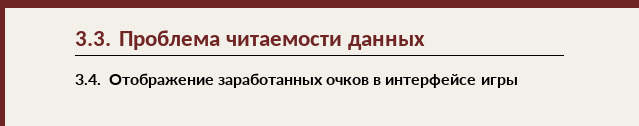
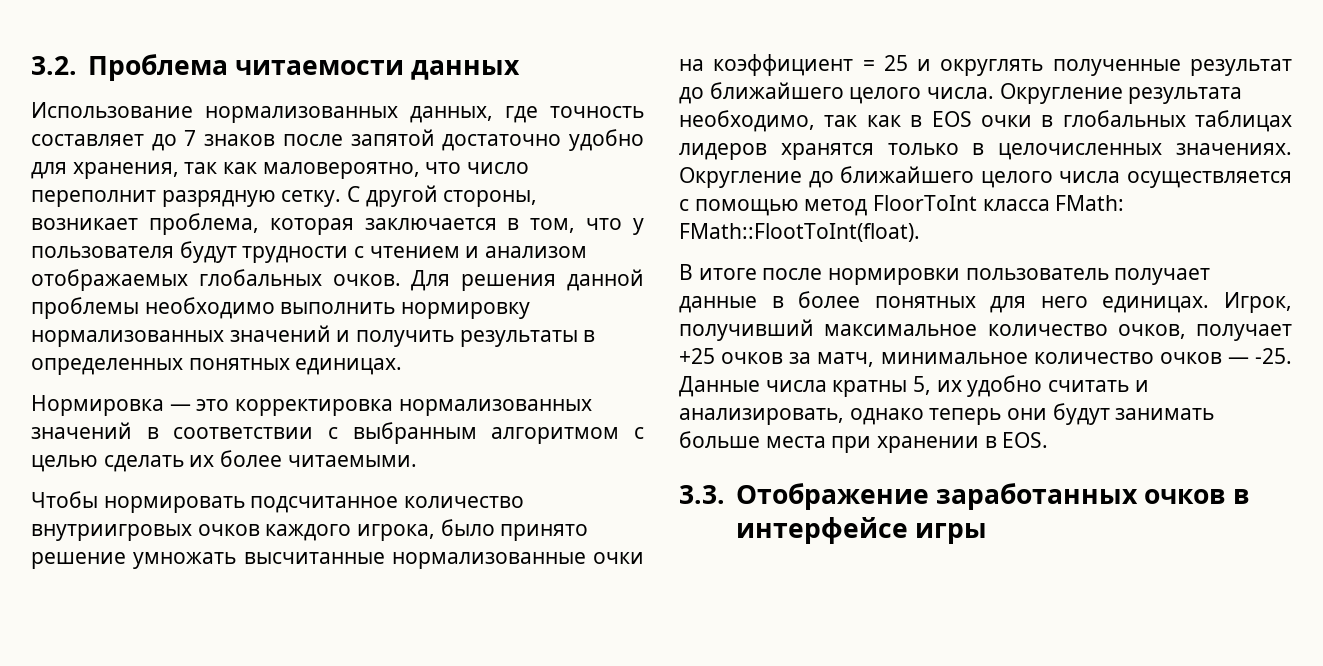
[75,31,111,46] 3.3. -> [31,56,77,75] 3.2.
[75,74,101,85] 3.4. -> [31,102,644,123] [31,129,644,151] [31,162,530,179] [31,185,538,207] [31,213,644,235] [31,241,588,263] [31,269,644,291] [31,297,531,319] [31,325,596,347] [31,358,403,375] [31,395,592,416] [31,422,645,444] [31,450,417,472] [31,491,525,513] [31,519,589,541] [31,552,644,569] [679,54,1292,76] [679,82,1243,104] [679,110,1292,132] [679,143,1292,160] [679,166,1292,188] [679,195,1125,216] [679,223,920,242] [679,264,1211,285] [679,291,1292,313] [679,319,1292,341] [679,348,1292,367] [679,375,1149,397] [679,403,1215,425] [679,431,1049,453] [679,485,725,504] Использование нормализованных данных, где точность составляет до 7 знаков после запятой достаточно удобно для хранения, так как маловероятно, что число переполнит разрядную сетку. С другой стороны, возникает проблема, которая заключается в том, что у пользователя будут трудности с чтением и анализом отображаемых глобальных очков. Для решения данной проблемы необходимо выполнить нормировку нормализованных значений и получить результаты в определенных понятных единицах. // Нормировка — это корректировка нормализованных значений в соответствии с выбранным алгоритмом с целью сделать их более читаемыми. // Чтобы нормировать подсчитанное количество внутриигровых очков каждого игрока, было принято решение умножать высчитанные нормализованные очки на коэффициент = 25 и округлять полученные результат до ближайшего целого числа. Округление результата необходимо, так как в EOS очки в глобальных таблицах лидеров хранятся только в целочисленных значениях. Округление до ближайшего целого числа осуществляется с помощью метод FloorToInt класса FMath: FMath::FlootToInt(float). // В итоге после нормировки пользователь получает данные в более понятных для него единицах. Игрок, получивший максимальное количество очков, получает +25 очков за матч, минимальное количество очков — -25. Данные числа кратны 5, их удобно считать и анализировать, однако теперь они будут занимать больше места при хранении в EOS. // 3.3.

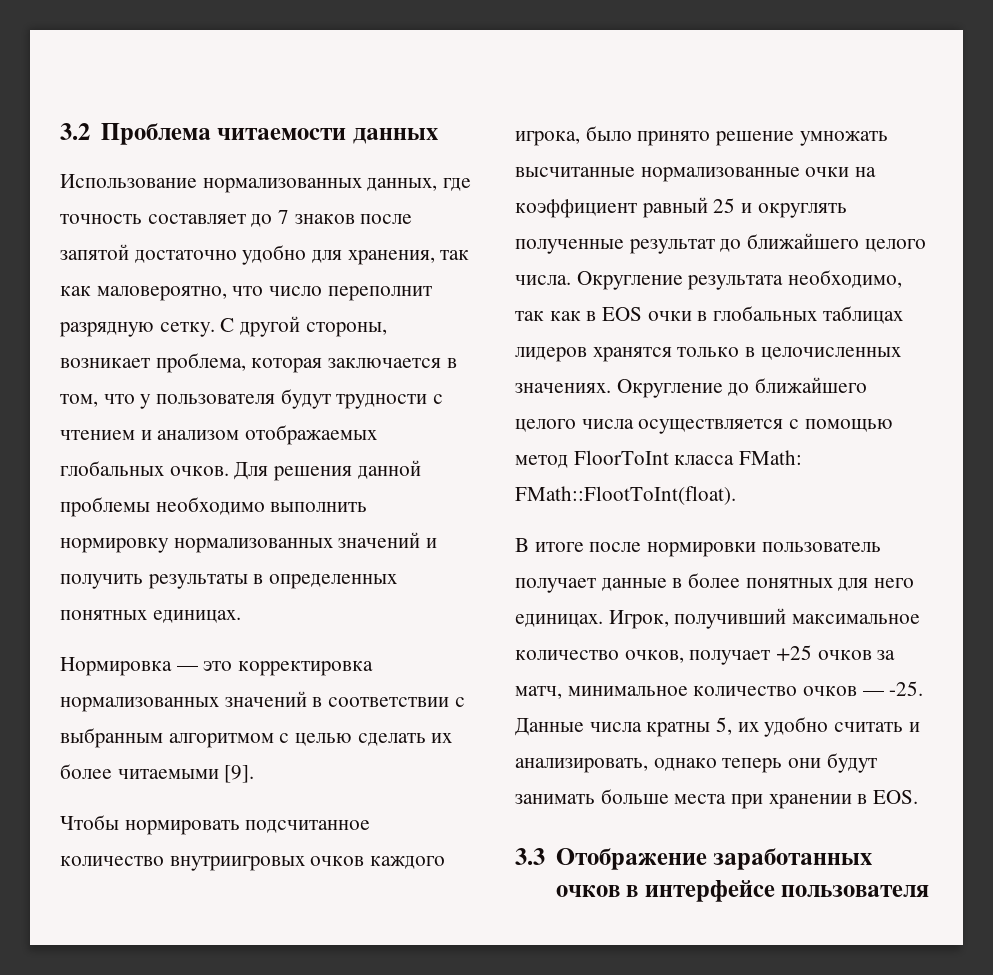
[31,56,77,75] 3.2. -> [60,123,90,140] 3.2
[287,455,417,467] читаемыми. -> [117,765,255,783] читаемыми [9].
[862,60,875,71] = -> [641,197,708,218] равный
[679,485,725,504] 3.3. -> [515,848,545,865] 3.3
[914,523,987,544] игры -> [781,885,930,897] пользователя

